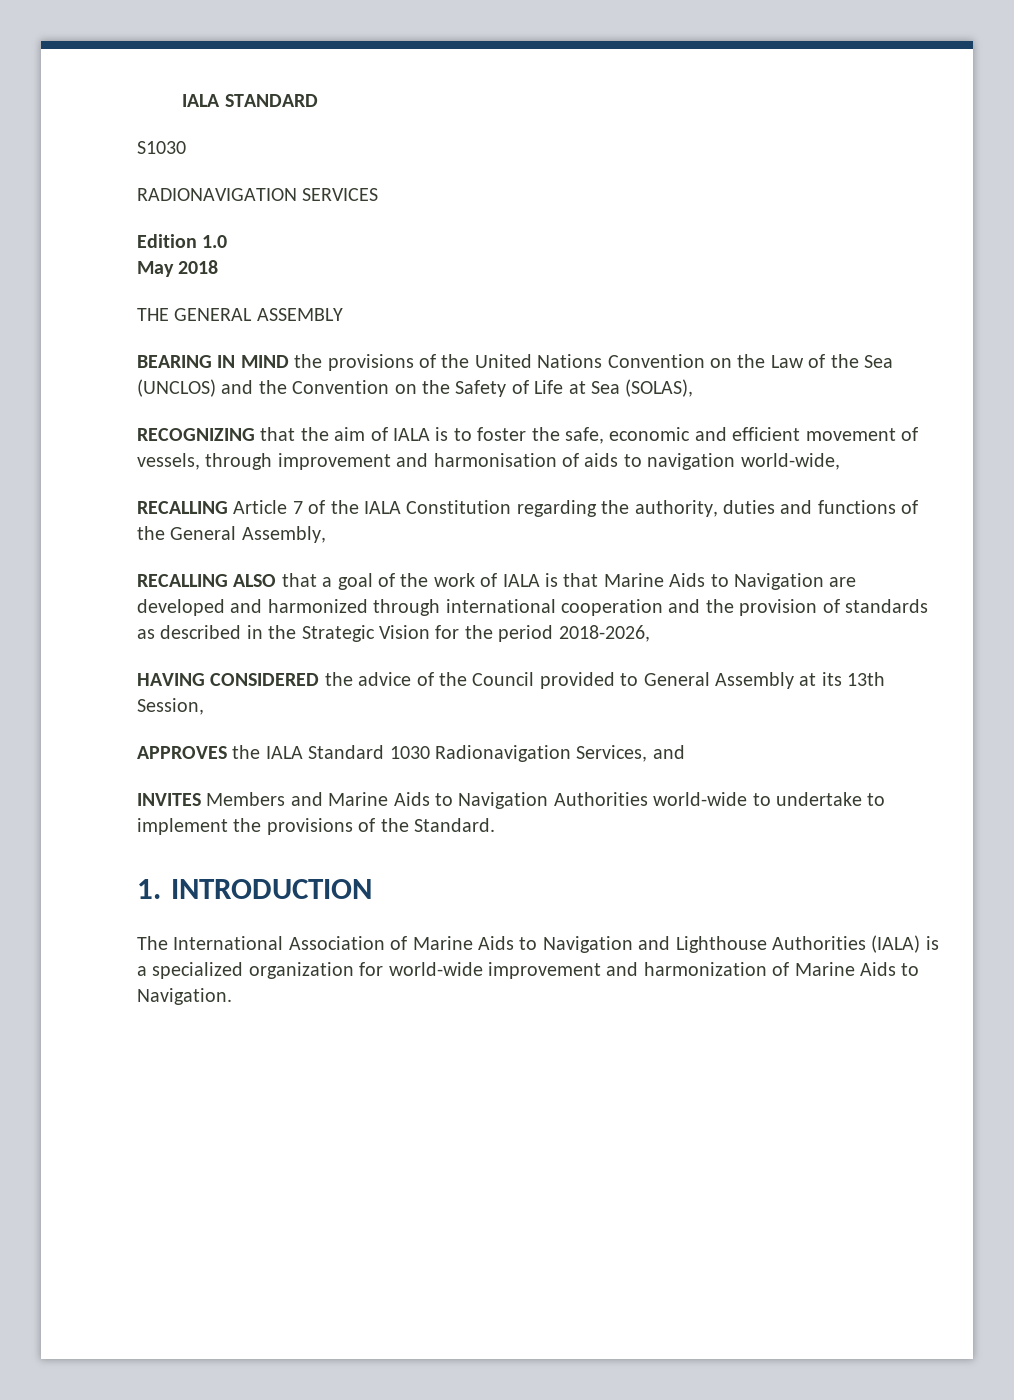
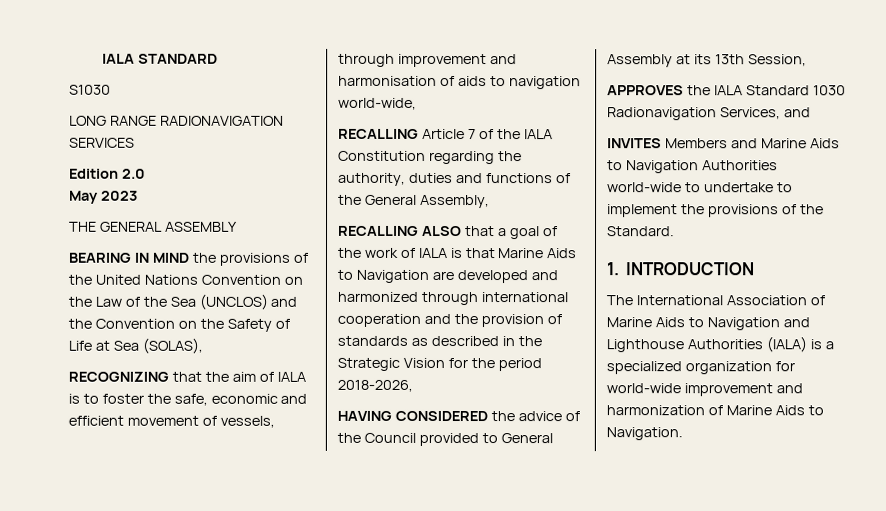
(186, 147) none -> [69,115,157,126] LONG RANGE
[202,235,228,248] 1.0 -> [121,168,146,179] 2.0
[178,260,219,274] 2018 -> [100,190,138,201] 2023

